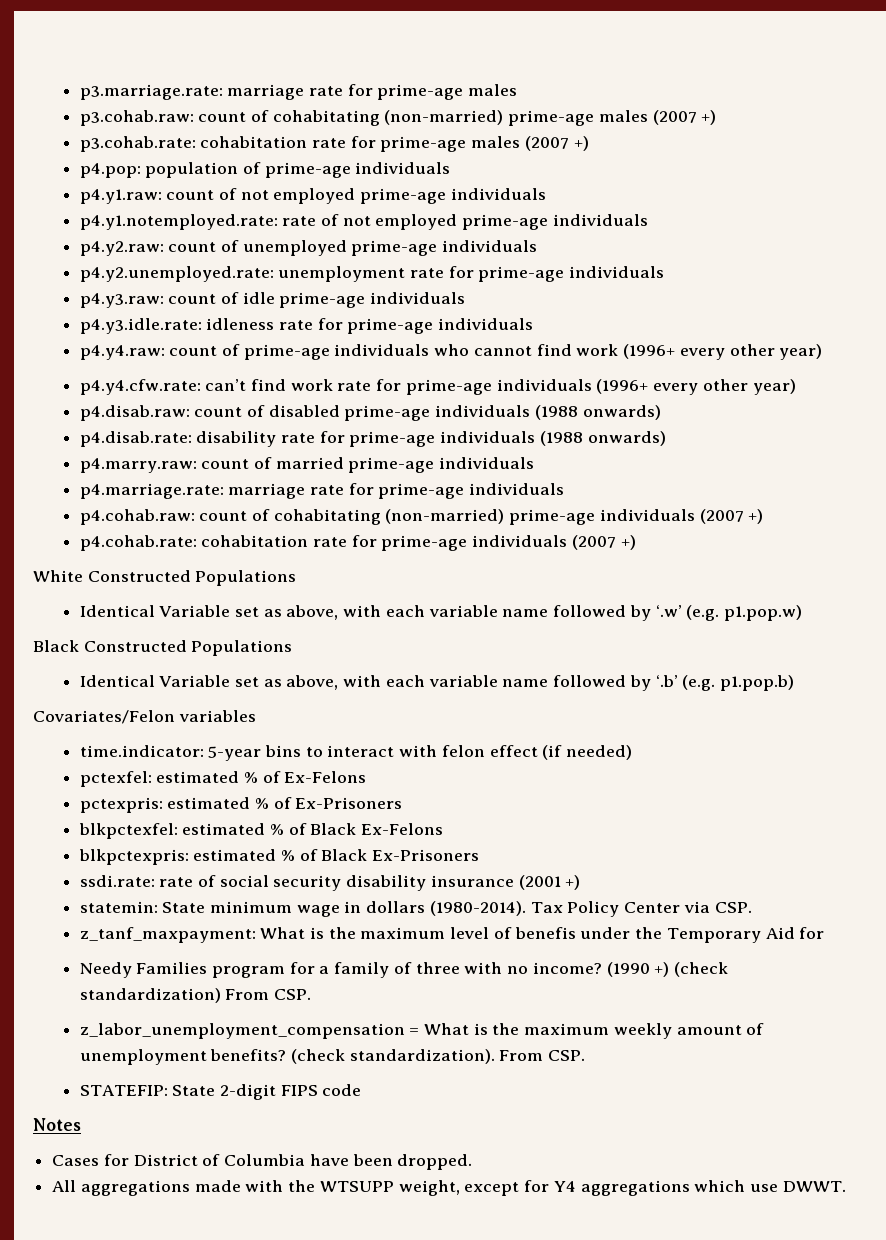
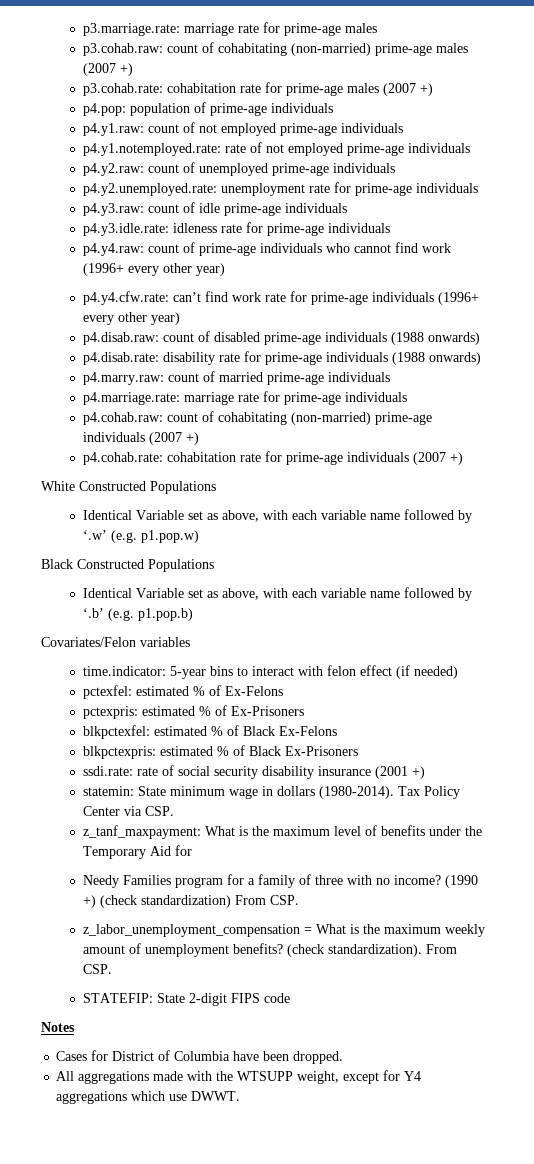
[514,927,576,939] benefis -> [381,825,426,836] benefits

